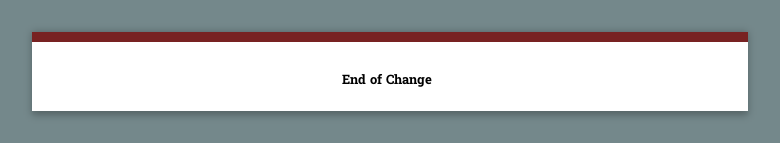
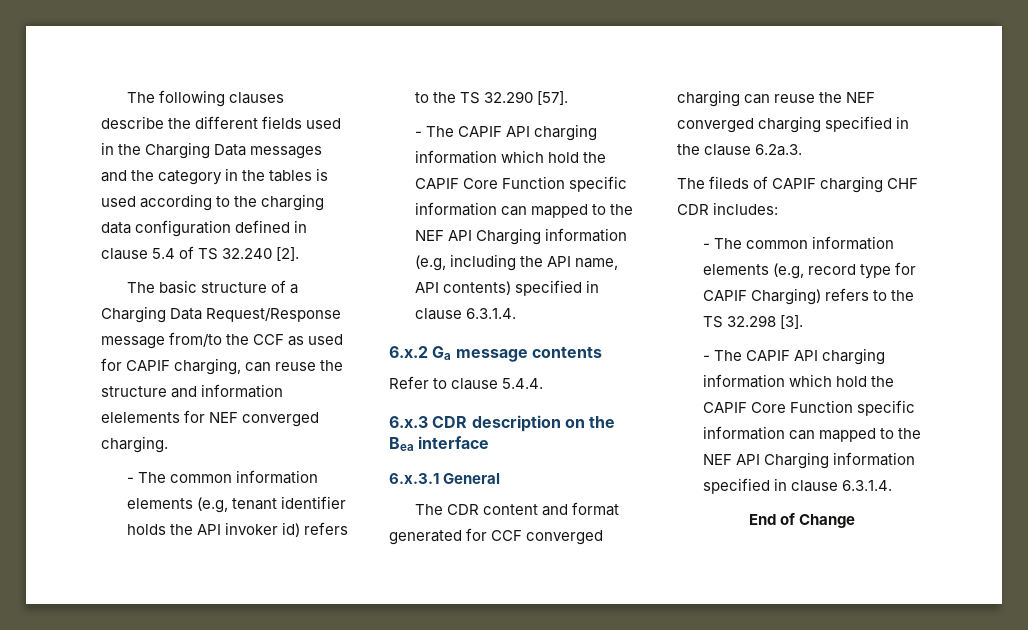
(342, 79) none -> [127,90,285,107] [101,116,342,129] [101,142,323,159] [101,168,329,185] [101,194,325,211] [101,220,308,237] [101,246,300,261] [127,280,299,294] [101,306,342,323] [101,332,344,349] [101,358,344,375] [101,384,284,398] [101,410,320,427] [101,436,168,453] [126,470,318,484] [126,496,346,513] [126,522,348,537] [414,91,568,105] [414,124,597,141] [414,150,606,164] [414,176,627,192] [414,202,633,218] [414,228,627,245] [414,254,618,271] [414,280,599,296] [414,308,516,320] [389,346,602,362] [389,376,544,390] [389,415,616,432] [389,436,490,451] [389,473,501,484] [415,502,620,516] [389,528,604,545] [677,90,876,107] [677,116,910,133] [677,144,803,156] [677,176,919,193] [677,202,779,215] [702,236,894,250] [702,262,916,279] [702,288,914,305] [702,315,803,329] [702,348,885,365] [702,374,894,388] [702,400,915,416] [702,426,921,442] [702,452,915,469] [702,478,892,494] The following clauses describe the different fields used in the Charging Data messages and the category in the tables is used according to the charging data configuration defined in clause 5.4 of TS 32.240 [2]. // The basic structure of a Charging Data Request/Response message from/to the CCF as used for CAPIF charging, can reuse the structure and information elelements for NEF converged charging. // - The common information elements (e.g, tenant identifier holds the API invoker id) refers to the TS 32.290 [57]. // - The CAPIF API charging information which hold the CAPIF Core Function specific information can mapped to the NEF API Charging information (e.g, including the API name, API contents) specified in clause 6.3.1.4. // 6.x.2 Ga message contents // Refer to clause 5.4.4. // 6.x.3 CDR description on the Bea interface // 6.x.3.1 General // The CDR content and format generated for CCF converged charging can reuse the NEF converged charging specified in the clause 6.2a.3. // The fileds of CAPIF charging CHF CDR includes: // - The common information elements (e.g, record type for CAPIF Charging) refers to the TS 32.298 [3]. // - The CAPIF API charging information which hold the CAPIF Core Function specific information can mapped to the NEF API Charging information specified in clause 6.3.1.4. //

